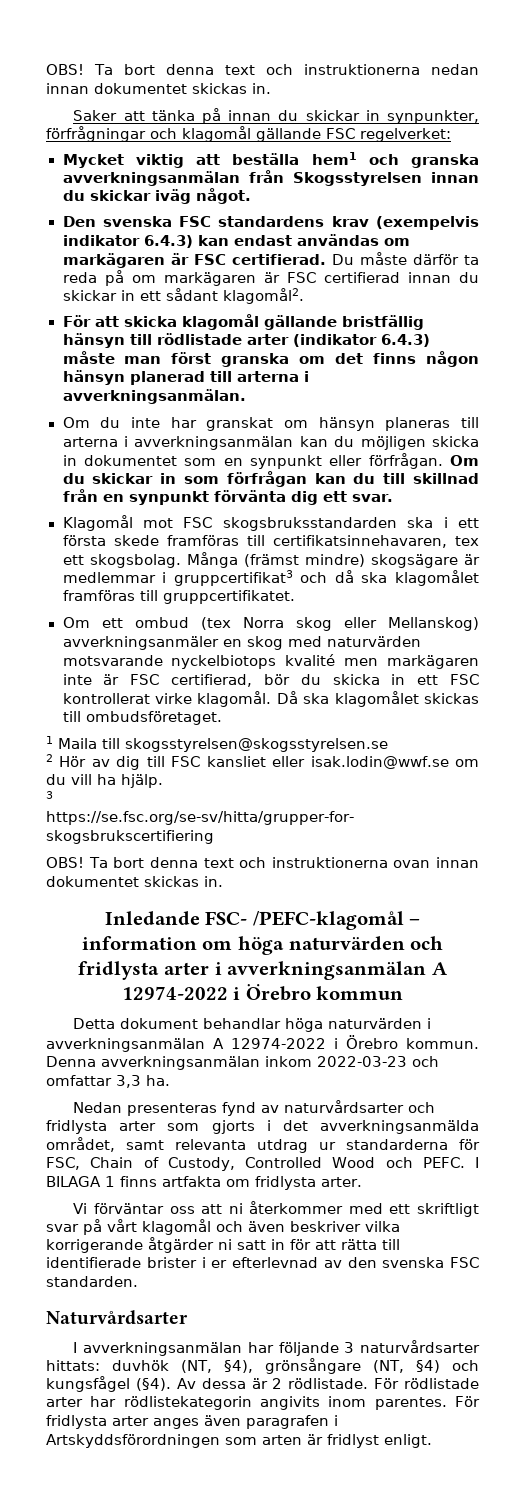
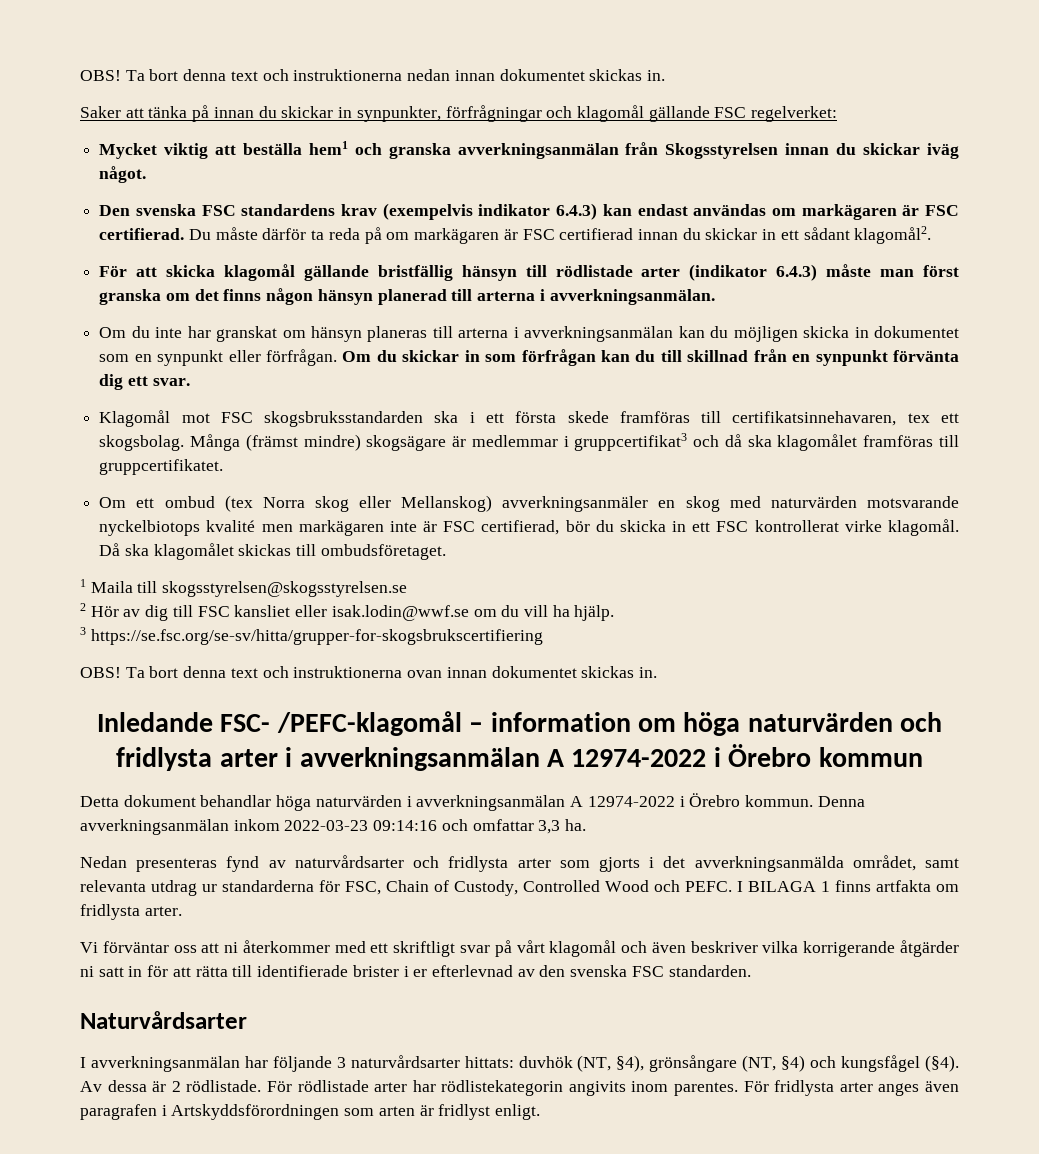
(407, 1061) none -> [373,820,438,831] 09:14:16

